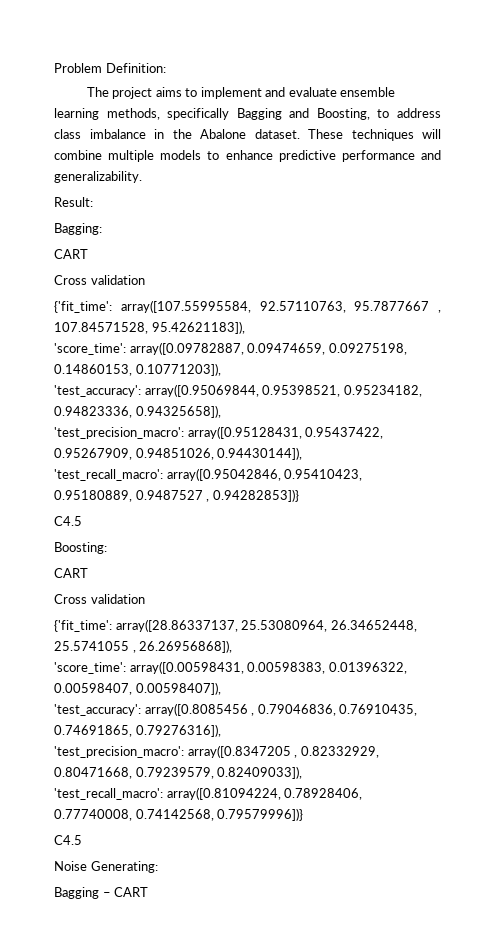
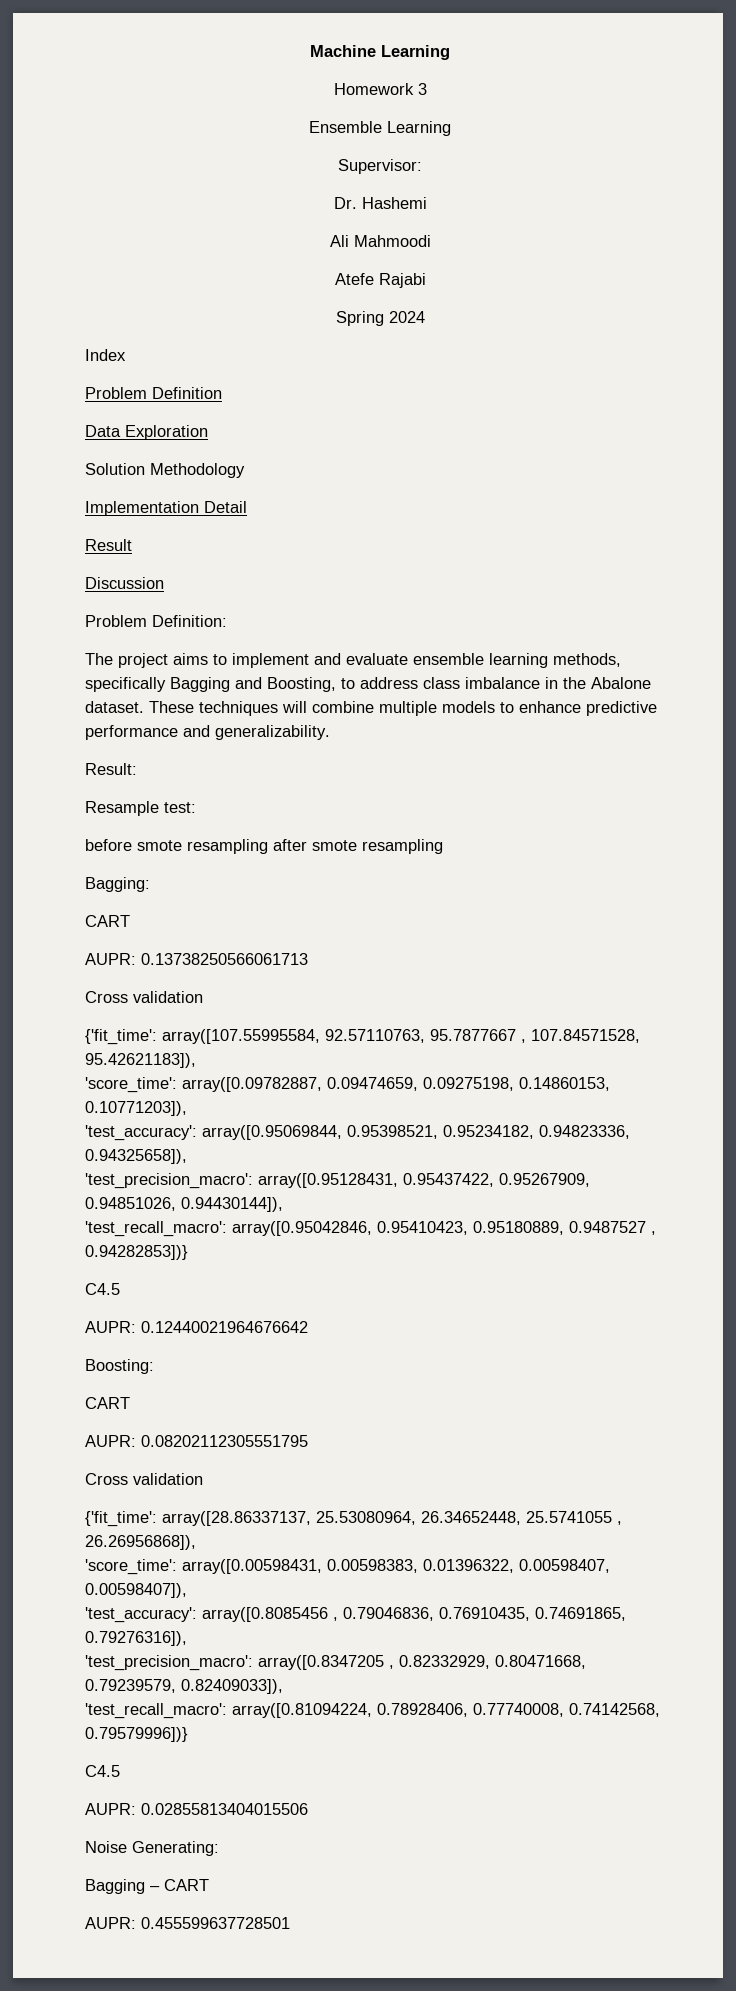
(54, 68) none -> [310,45,450,60] [333,83,427,95] [309,121,451,136] [338,159,422,174] [333,197,427,209] [329,235,431,247] [334,273,426,288] [335,311,425,326] [85,349,126,361] [85,387,222,399] [85,425,208,440] [85,463,245,478] [85,501,247,516] [85,539,132,551] [85,577,164,589] Machine Learning // Homework 3 // Ensemble Learning // Supervisor: // Dr. Hashemi // Ali Mahmoodi // Atefe Rajabi // Spring 2024 // Index // Problem Definition // Data Exploration // Solution Methodology // Implementation Detail // Result // Discussion //
(93, 202) none -> [85,801,196,816] [85,839,443,854] // Resample test: // before smote resampling after smote resampling
(88, 254) none -> [85,953,308,965] // AUPR: 0.13738250566061713
(82, 521) none -> [85,1321,308,1333] // AUPR: 0.12440021964676642
(88, 573) none -> [85,1435,308,1447] // AUPR: 0.08202112305551795
(82, 840) none -> [85,1803,308,1815] // AUPR: 0.02855813404015506
(149, 892) none -> [85,1917,290,1929] // AUPR: 0.455599637728501

